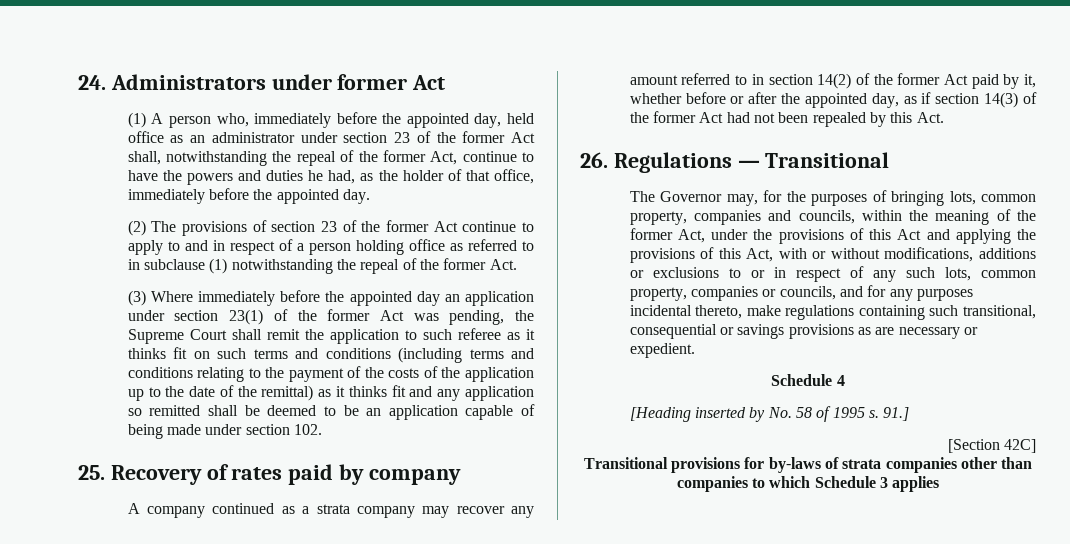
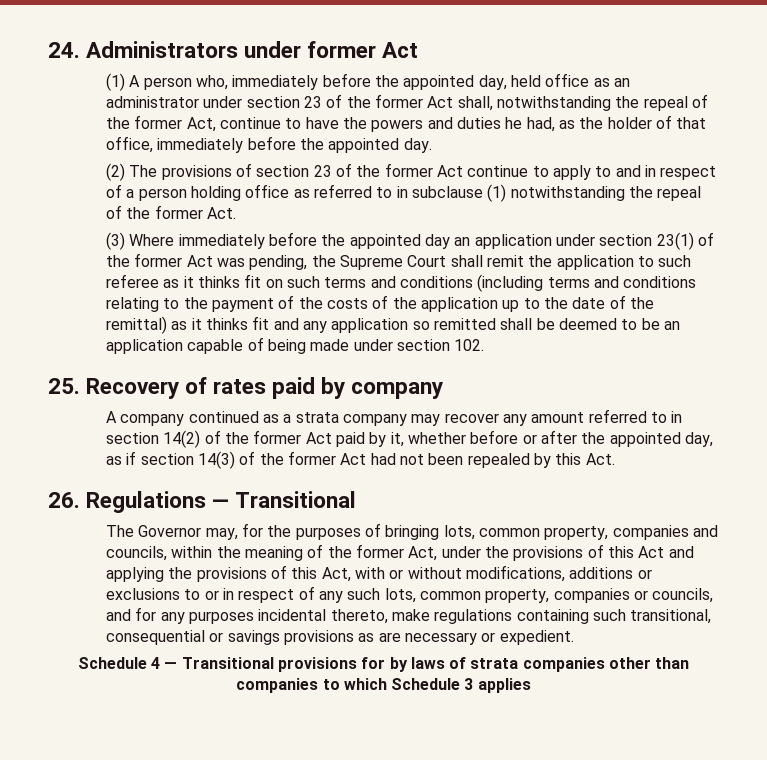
[629,406,910,422] [947,439,1036,453] // [Heading inserted by No. 58 of 1995 s. 91.] // [Section 42C] // -> [164,662,178,669] —
[768,457,821,473] by-laws -> [389,657,445,672] by laws

